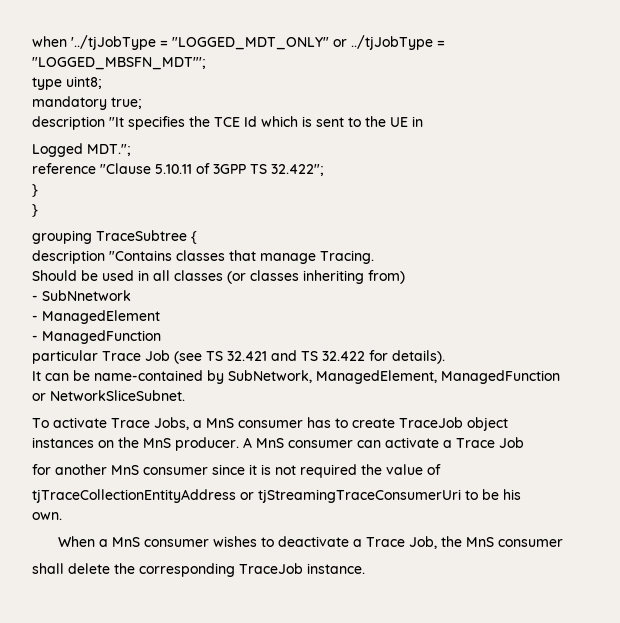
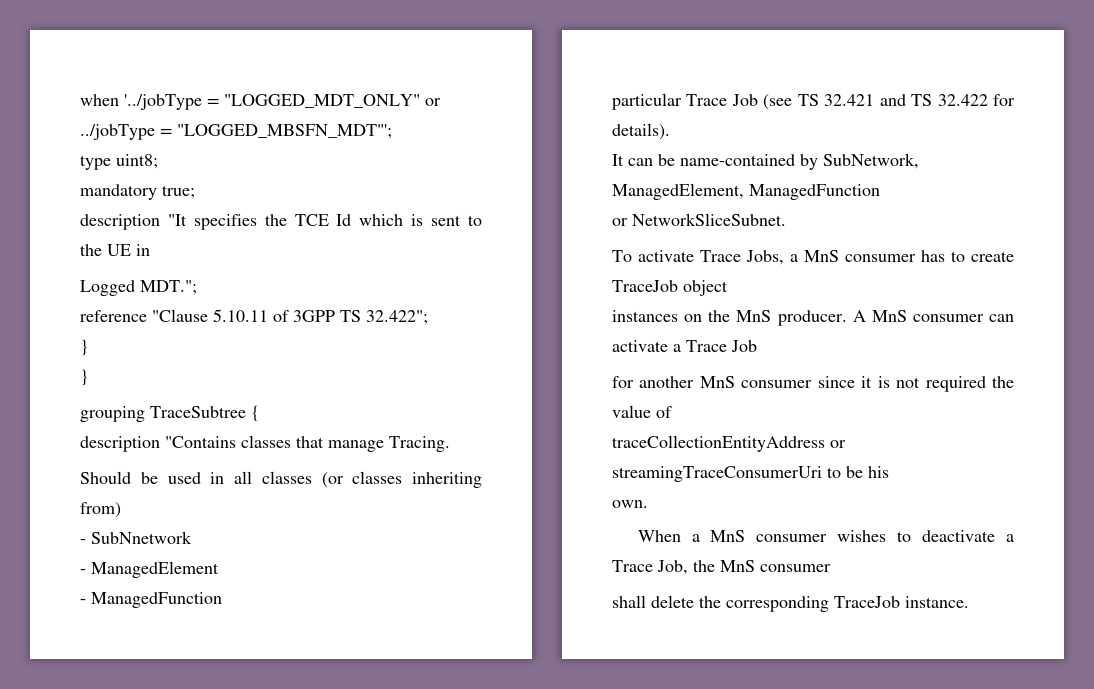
[71,35,156,50] '../tjJobType -> [124,94,202,110] '../jobType
[351,35,433,50] ../tjJobType -> [80,124,155,140] ../jobType
[32,489,461,503] tjTraceCollectionEntityAddress or tjStreamingTraceConsumerUri -> [612,435,846,452] [612,466,822,482] traceCollectionEntityAddress or streamingTraceConsumerUri

